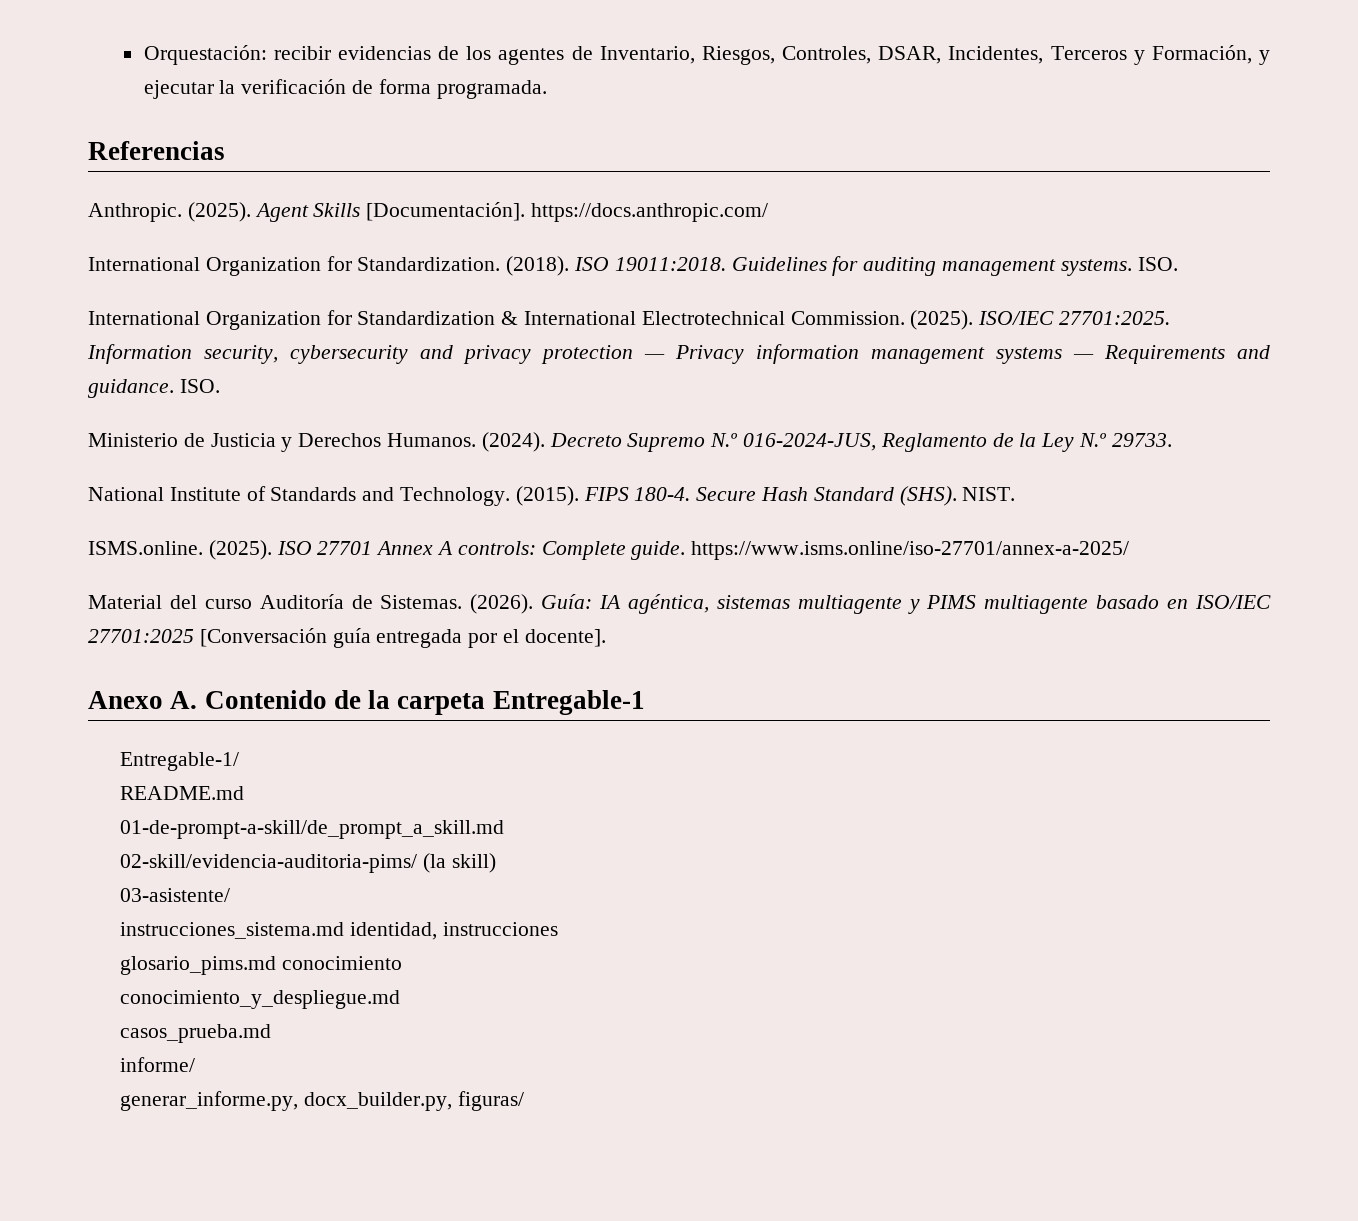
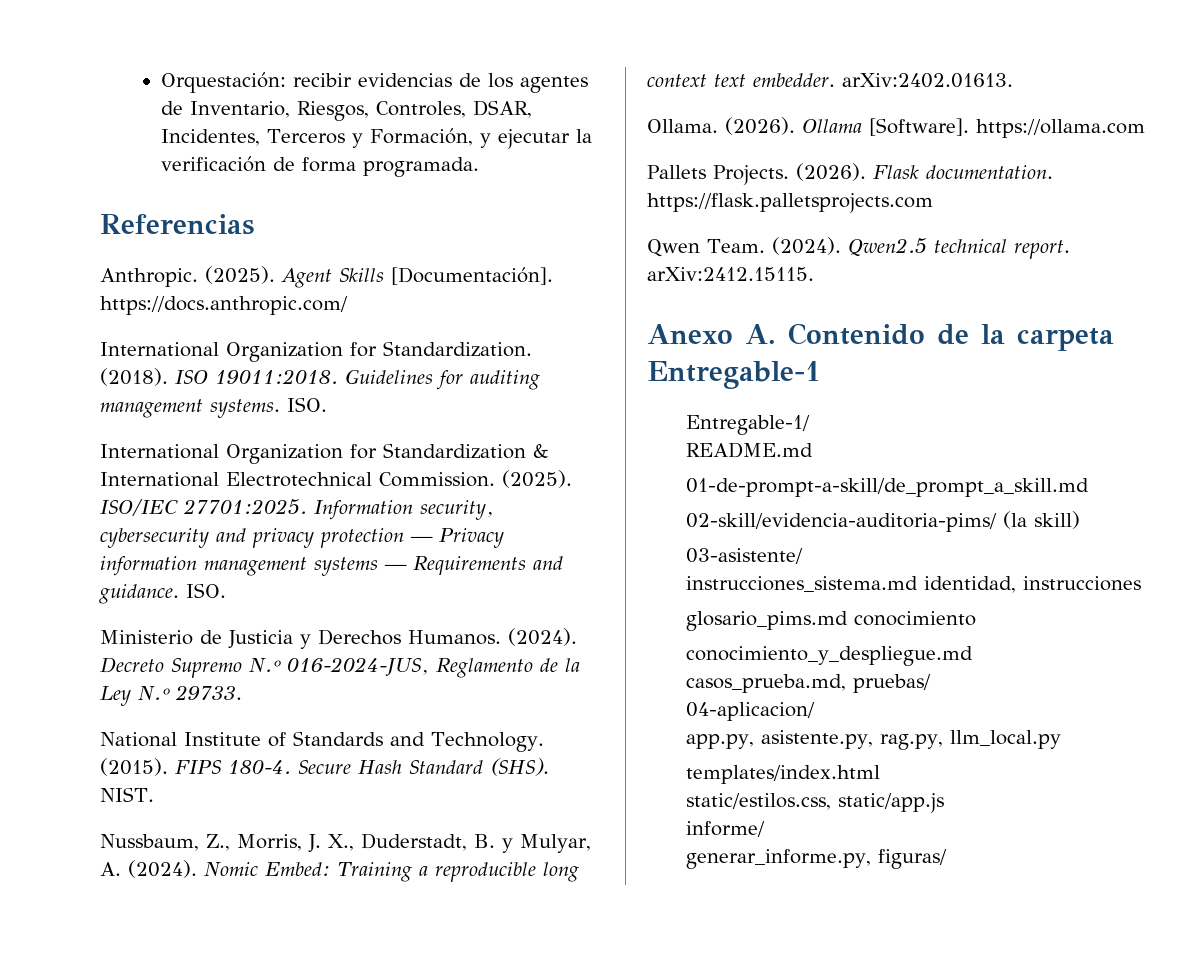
[88,540,1130,560] [88,594,1272,614] [88,628,606,648] ISMS.online. (2025). ISO 27701 Annex A controls: Complete guide. https://www.isms.online/iso-27701/annex-a-2025/ // Material del curso Auditoría de Sistemas. (2026). Guía: IA agéntica, sistemas multiagente y PIMS multiagente basado en ISO/IEC 27701:2025 [Conversación guía entregada por el docente]. -> [100,833,591,853] [100,860,579,882] [647,73,1013,88] [647,117,1145,138] [647,163,1053,185] [647,193,933,213] [647,237,1070,259] [647,267,814,281] Nussbaum, Z., Morris, J. X., Duderstadt, B. y Mulyar, A. (2024). Nomic Embed: Training a reproducible long context text embedder. arXiv:2402.01613. // Ollama. (2026). Ollama [Software]. https://ollama.com // Pallets Projects. (2026). Flask documentation. https://flask.palletsprojects.com // Qwen Team. (2024). Qwen2.5 technical report. arXiv:2412.15115.
[119,1024,271,1043] casos_prueba.md -> [685,674,931,693] [685,702,815,721] [685,730,1061,750] [685,765,880,784] [685,793,944,813] casos_prueba.md, pruebas/ // 04-aplicacion/ // app.py, asistente.py, rag.py, llm_local.py // templates/index.html // static/estilos.css, static/app.js
[303,1092,452,1111] docx_builder.py, -> (871, 859) none

